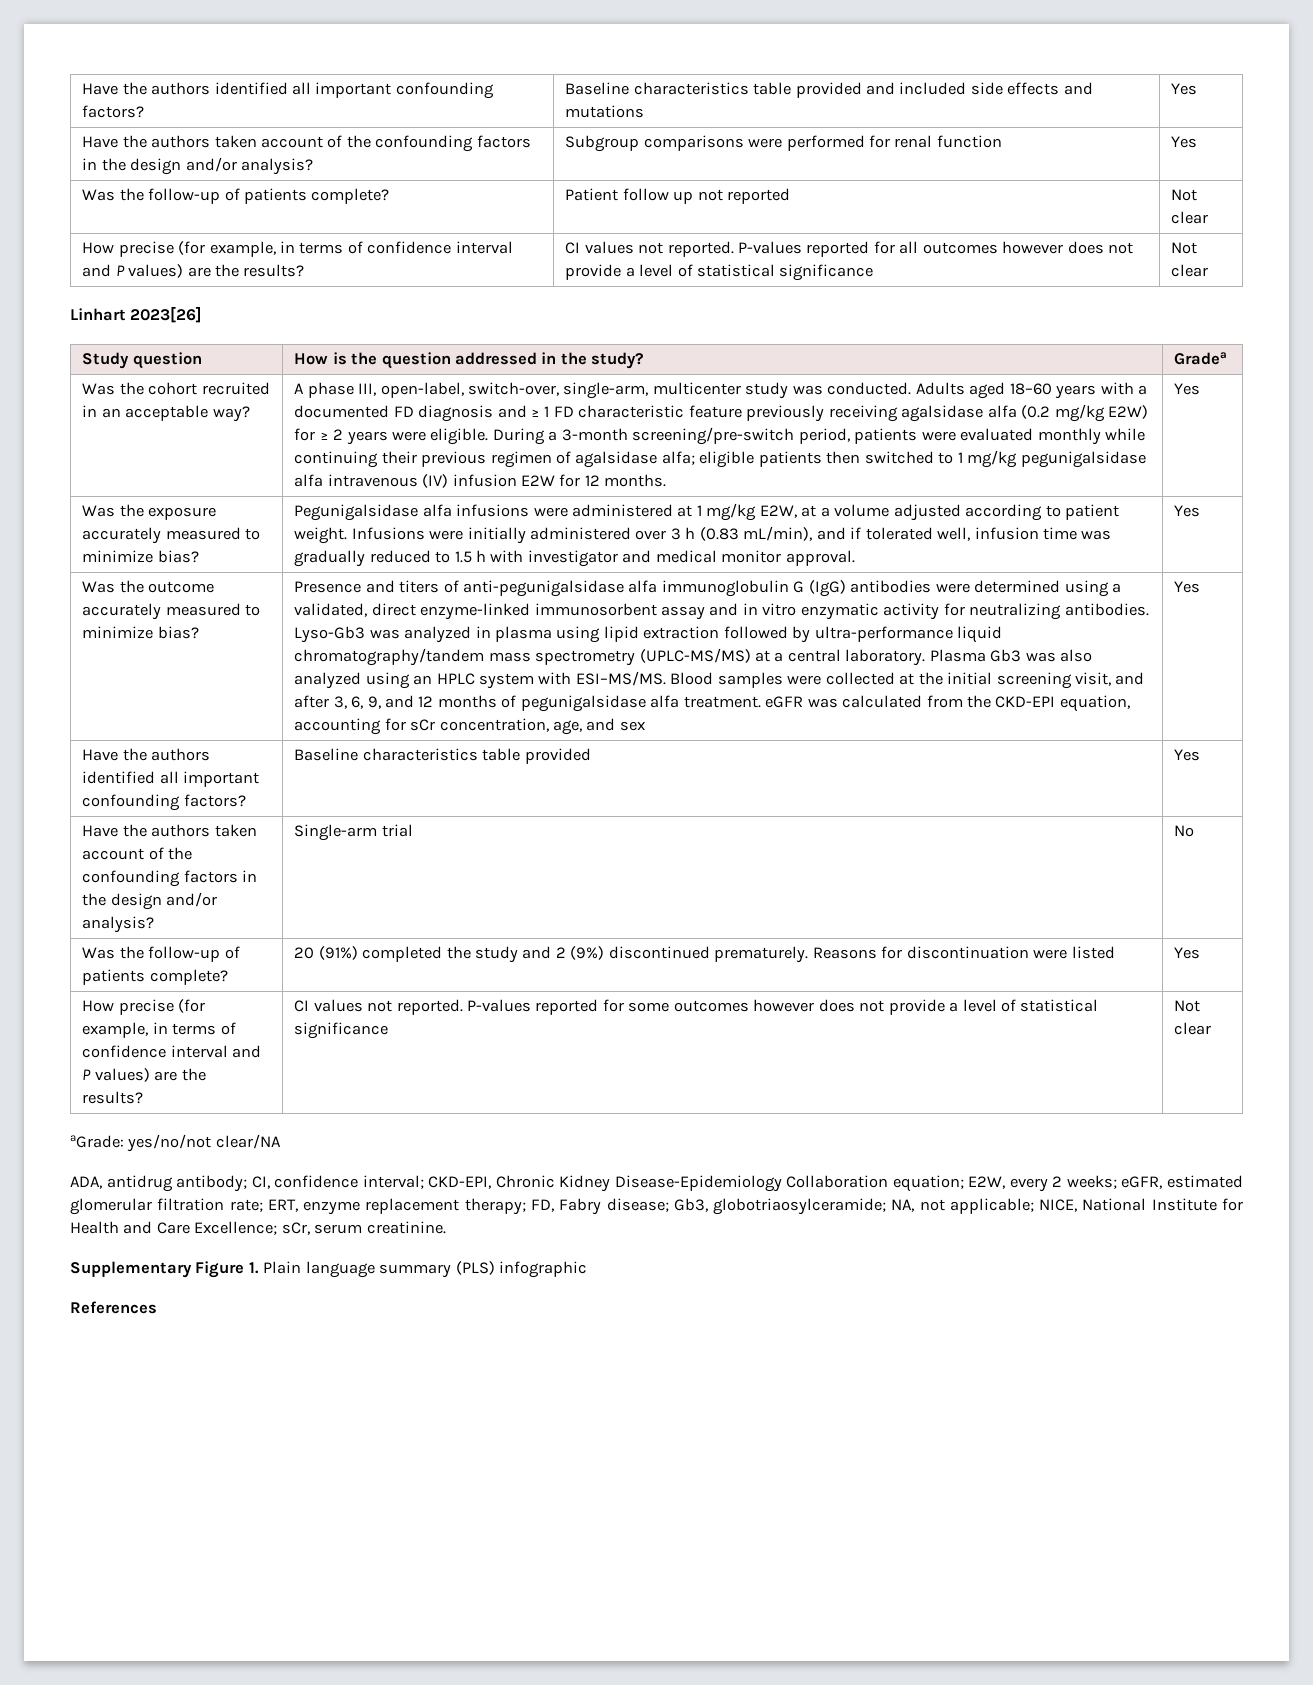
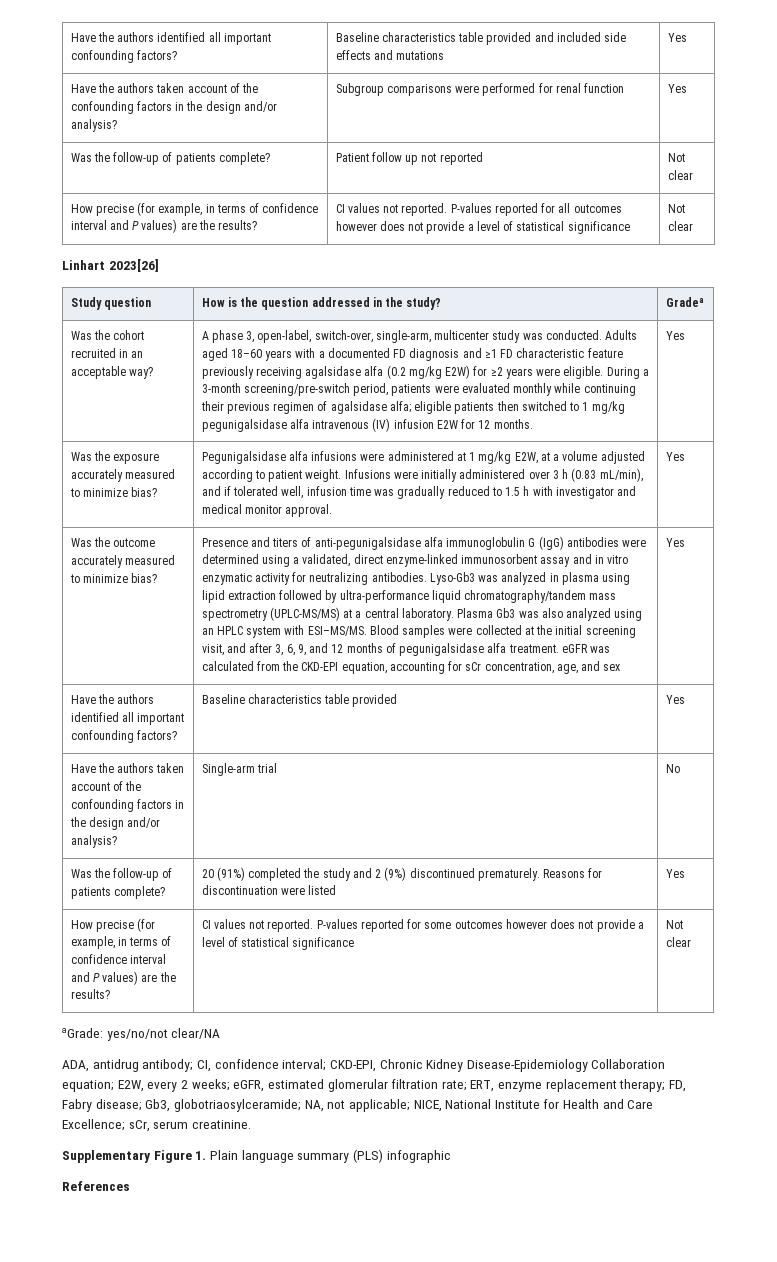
[358,383,377,396] III, -> [246,331,255,343] 3,
[530,406,550,417] ≥ 1 -> [484,349,497,358] ≥1
[319,429,344,440] ≥ 2 -> [490,367,503,376] ≥2

